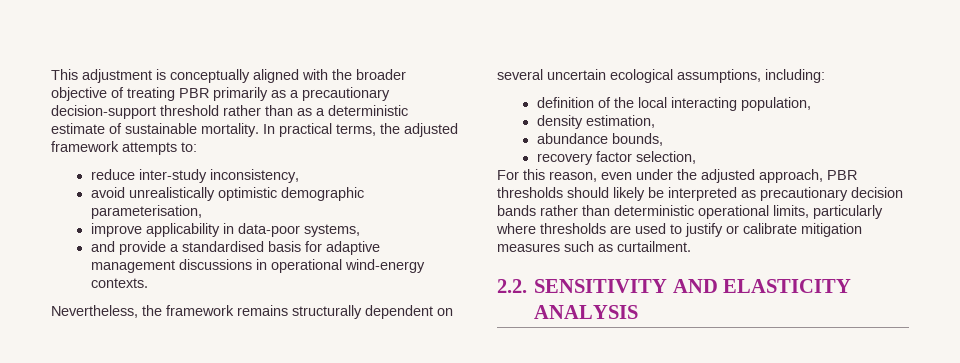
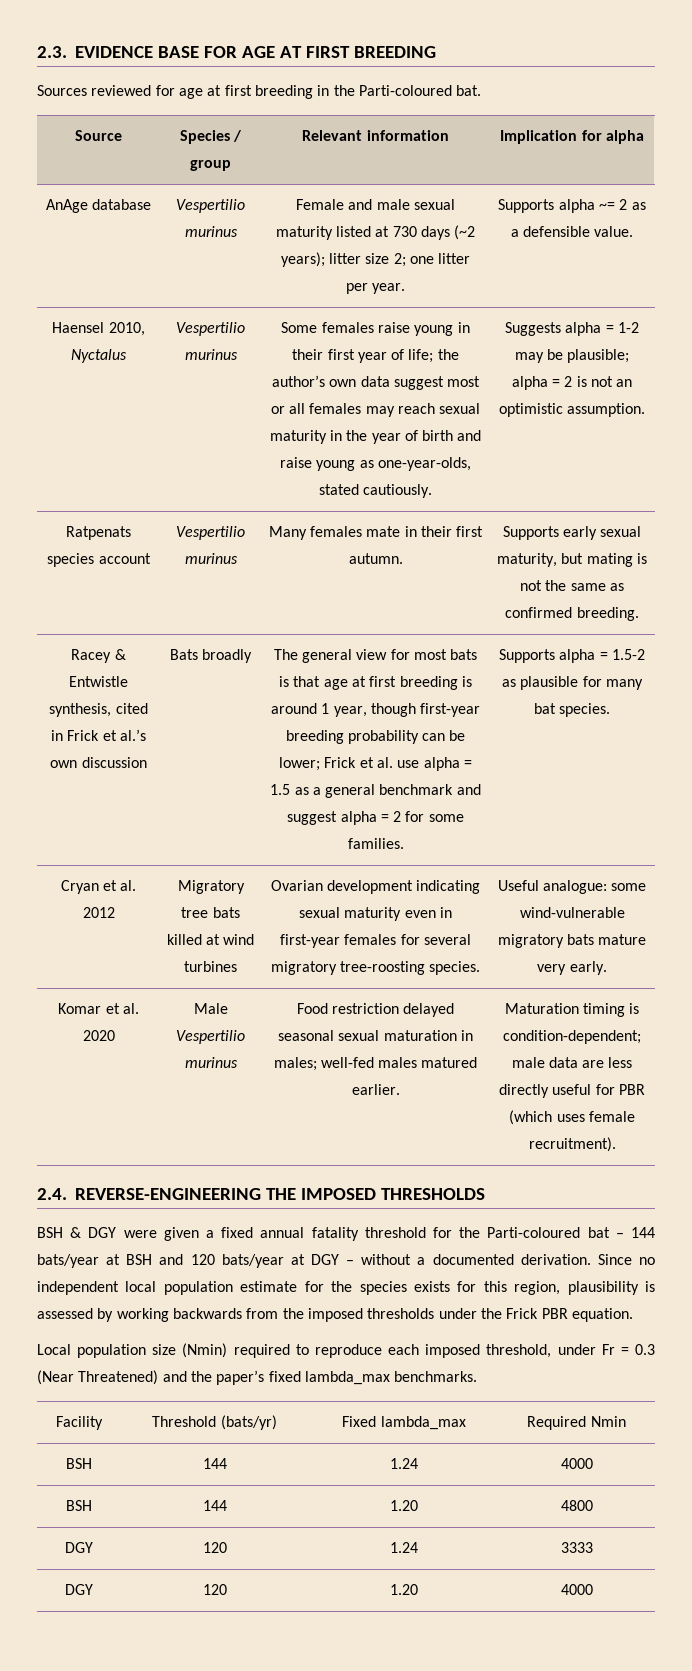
[51,69,406,83] [51,87,390,101] [51,105,408,119] [51,123,458,137] [51,141,197,155] [90,169,299,183] [90,187,364,201] [90,205,202,219] [90,223,360,237] [90,241,380,255] [90,259,425,273] [90,278,148,288] [51,305,453,319] [497,69,825,83] [536,97,811,111] [536,115,655,129] [536,133,663,146] [536,151,696,165] [497,169,857,183] [497,187,903,201] [497,205,883,219] [496,223,862,237] [497,241,691,252] [497,279,852,293] [534,305,639,319] This adjustment is conceptually aligned with the broader objective of treating PBR primarily as a precautionary decision-support threshold rather than as a deterministic estimate of sustainable mortality. In practical terms, the adjusted framework attempts to: // reduce inter-study inconsistency, // avoid unrealistically optimistic demographic parameterisation, // improve applicability in data-poor systems, // and provide a standardised basis for adaptive management discussions in operational wind-energy contexts. // Nevertheless, the framework remains structurally dependent on several uncertain ecological assumptions, including: // definition of the local interacting population, // density estimation, // abundance bounds, // recovery factor selection, // For this reason, even under the adjusted approach, PBR thresholds should likely be interpreted as precautionary decision bands rather than deterministic operational limits, particularly where thresholds are used to justify or calibrate mitigation measures such as curtailment. // 2.2. SENSITIVITY AND ELASTICITY ANALYSIS -> [37,46,436,58] [37,85,482,99] [75,130,122,141] [179,130,243,144] [190,160,231,171] [302,130,449,141] [500,130,644,144] [45,199,152,213] [176,199,245,213] [184,226,238,237] [296,199,455,210] [275,225,476,240] [280,252,471,267] [345,283,406,294] [498,199,646,213] [510,226,634,237] [52,322,145,336] [71,349,127,363] [176,322,245,336] [184,349,238,360] [281,322,470,336] [292,349,459,363] [271,375,481,390] [270,403,481,417] [269,430,482,444] [280,457,471,471] [318,484,433,498] [505,322,639,336] [514,349,630,363] [511,376,633,390] [498,403,646,417] [66,526,131,540] [47,553,151,567] [176,526,245,540] [184,553,238,564] [268,526,484,540] [348,553,403,564] [502,526,642,540] [497,553,647,567] [520,580,624,591] [505,607,639,621] [71,649,126,663] [69,676,128,687] [49,703,148,717] [51,729,146,741] [50,757,147,768] [169,649,253,663] [273,649,478,663] [279,676,472,690] [270,703,481,717] [285,730,466,744] [279,757,472,771] [270,784,481,798] [287,811,464,825] [347,838,404,849] [499,649,645,663] [502,676,643,690] [533,703,611,717] [60,880,137,894] [82,907,115,918] [177,880,245,894] [181,907,240,918] [166,934,255,945] [184,961,237,972] [270,880,481,894] [299,907,452,921] [280,934,471,948] [270,961,481,975] [497,880,647,894] [519,907,625,918] [497,934,647,948] [537,961,607,975] [58,1003,139,1014] [82,1030,115,1041] [193,1003,228,1014] [176,1030,245,1044] [184,1057,238,1068] [296,1003,455,1017] [278,1030,473,1041] [273,1057,478,1071] [351,1084,400,1095] [504,1003,640,1017] [503,1030,641,1044] [511,1057,633,1068] [499,1084,645,1098] [509,1110,635,1125] [528,1137,616,1152] [37,1188,485,1200] [37,1227,655,1241] [37,1254,655,1268] [37,1281,655,1295] [37,1308,633,1322] [37,1343,655,1358] [37,1370,478,1385] [55,1416,103,1430] [152,1415,277,1430] [342,1416,466,1430] [527,1416,626,1430] [65,1458,92,1469] [202,1458,227,1469] [390,1458,418,1469] [560,1458,593,1469] [65,1500,92,1511] [202,1500,227,1511] [390,1500,418,1511] [560,1500,593,1511] [64,1542,93,1553] [202,1542,227,1553] [390,1542,418,1553] [560,1542,593,1553] [64,1584,93,1595] [202,1584,227,1595] [390,1584,418,1595] [560,1584,593,1595] 2.3. EVIDENCE BASE FOR AGE AT FIRST BREEDING // Sources reviewed for age at first breeding in the Parti-coloured bat. // Source | Species / group | Relevant information | Implication for alpha // AnAge database | Vespertilio murinus | Female and male sexual maturity listed at 730 days (~2 years); litter size 2; one litter per year. | Supports alpha ~= 2 as a defensible value. // Haensel 2010, Nyctalus | Vespertilio murinus | Some females raise young in their first year of life; the author’s own data suggest most or all females may reach sexual maturity in the year of birth and raise young as one-year-olds, stated cautiously. | Suggests alpha = 1-2 may be plausible; alpha = 2 is not an optimistic assumption. // Ratpenats species account | Vespertilio murinus | Many females mate in their first autumn. | Supports early sexual maturity, but mating is not the same as confirmed breeding. // Racey & Entwistle synthesis, cited in Frick et al.’s own discussion | Bats broadly | The general view for most bats is that age at first breeding is around 1 year, though first-year breeding probability can be lower; Frick et al. use alpha = 1.5 as a general benchmark and suggest alpha = 2 for some families. | Supports alpha = 1.5-2 as plausible for many bat species. // Cryan et al. 2012 | Migratory tree bats killed at wind turbines | Ovarian development indicating sexual maturity even in first-year females for several migratory tree-roosting species. | Useful analogue: some wind-vulnerable migratory bats mature very early. // Komar et al. 2020 | Male Vespertilio murinus | Food restriction delayed seasonal sexual maturation in males; well-fed males matured earlier. | Maturation timing is condition-dependent; male data are less directly useful for PBR (which uses female recruitment). // 2.4. REVERSE-ENGINEERING THE IMPOSED THRESHOLDS // BSH & DGY were given a fixed annual fatality threshold for the Parti-coloured bat – 144 bats/year at BSH and 120 bats/year at DGY – without a documented derivation. Since no independent local population estimate for the species exists for this region, plausibility is assessed by working backwards from the imposed thresholds under the Frick PBR equation. // Local population size (Nmin) required to reproduce each imposed threshold, under Fr = 0.3 (Near Threatened) and the paper’s fixed lambda_max benchmarks. // Facility | Threshold (bats/yr) | Fixed lambda_max | Required Nmin // BSH | 144 | 1.24 | 4000 // BSH | 144 | 1.20 | 4800 // DGY | 120 | 1.24 | 3333 // DGY | 120 | 1.20 | 4000

